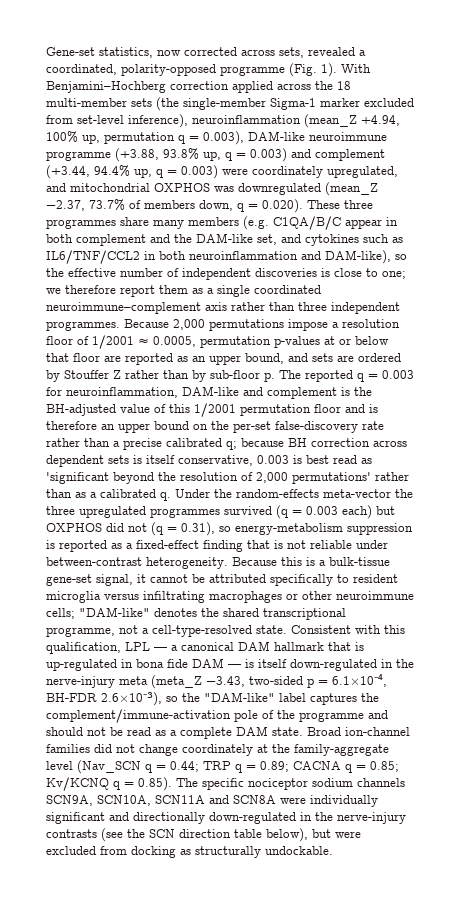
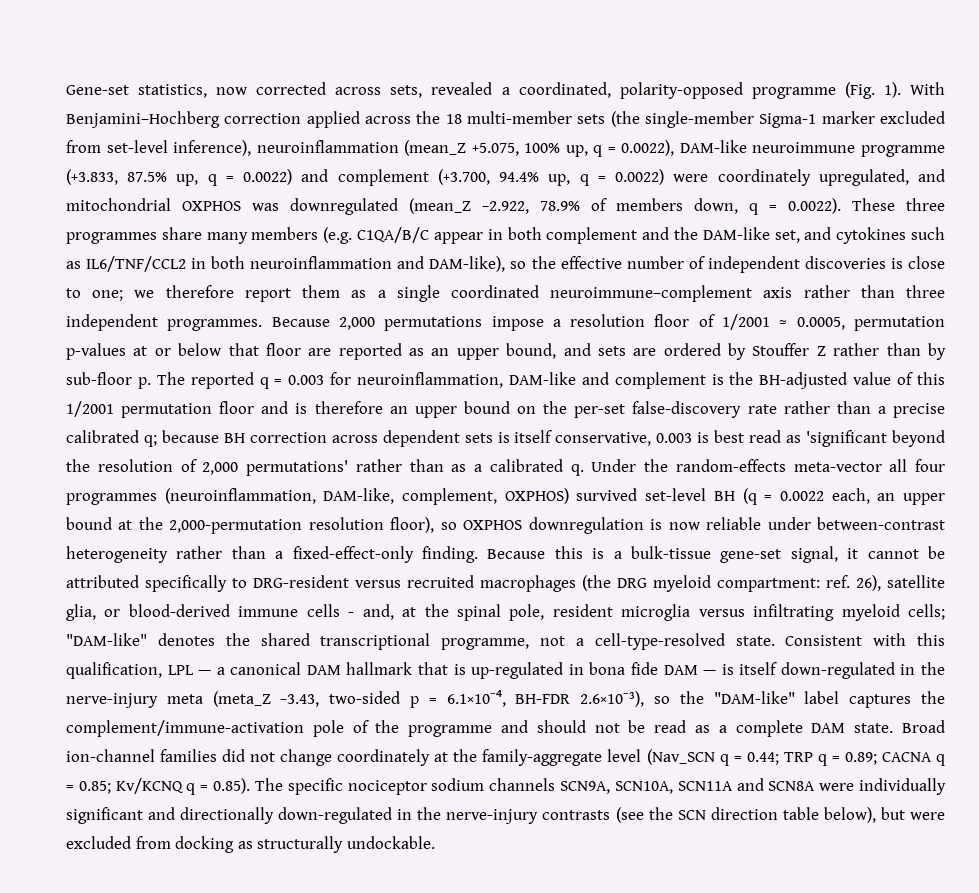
[361,115,400,126] +4.94, -> [471,143,519,156] +5.075,
[104,131,244,145] permutation q = 0.003), -> [593,140,675,157] q = 0.0022),
[115,148,385,162] [46,165,90,179] (+3.88, 93.8% up, q = 0.003) and complement (+3.44, -> [66,169,490,186] (+3.833, 87.5% up, q = 0.0022) and complement (+3.700,
[181,165,218,179] 0.003) -> [615,169,665,185] 0.0022)
[46,199,125,211] −2.37, 73.7% -> [482,201,580,214] −2.922, 78.9%
[262,199,303,213] 0.020). -> [788,198,841,214] 0.0022).
[395,489,413,498] [46,505,395,519] [46,522,413,536] [46,540,388,552] [46,557,228,569] the three upregulated programmes survived (q = 0.003 each) but OXPHOS did not (q = 0.31), so energy-metabolism suppression is reported as a fixed-effect finding that is not reliable under between-contrast heterogeneity. -> [889,459,945,472] [66,488,946,505] [66,517,945,534] [66,546,478,563] all four programmes (neuroinflammation, DAM-like, complement, OXPHOS) survived set-level BH (q = 0.0022 each, an upper bound at the 2,000-permutation resolution floor), so OXPHOS downregulation is now reliable under between-contrast heterogeneity rather than a fixed-effect-only finding.
[353,574,398,583] [46,591,414,603] resident microglia versus infiltrating macrophages or other neuroimmune -> [253,575,945,592] [66,604,900,621] DRG-resident versus recruited macrophages (the DRG myeloid compartment: ref. 26), satellite glia, or blood-derived immune cells - and, at the spinal pole, resident microglia versus infiltrating myeloid

